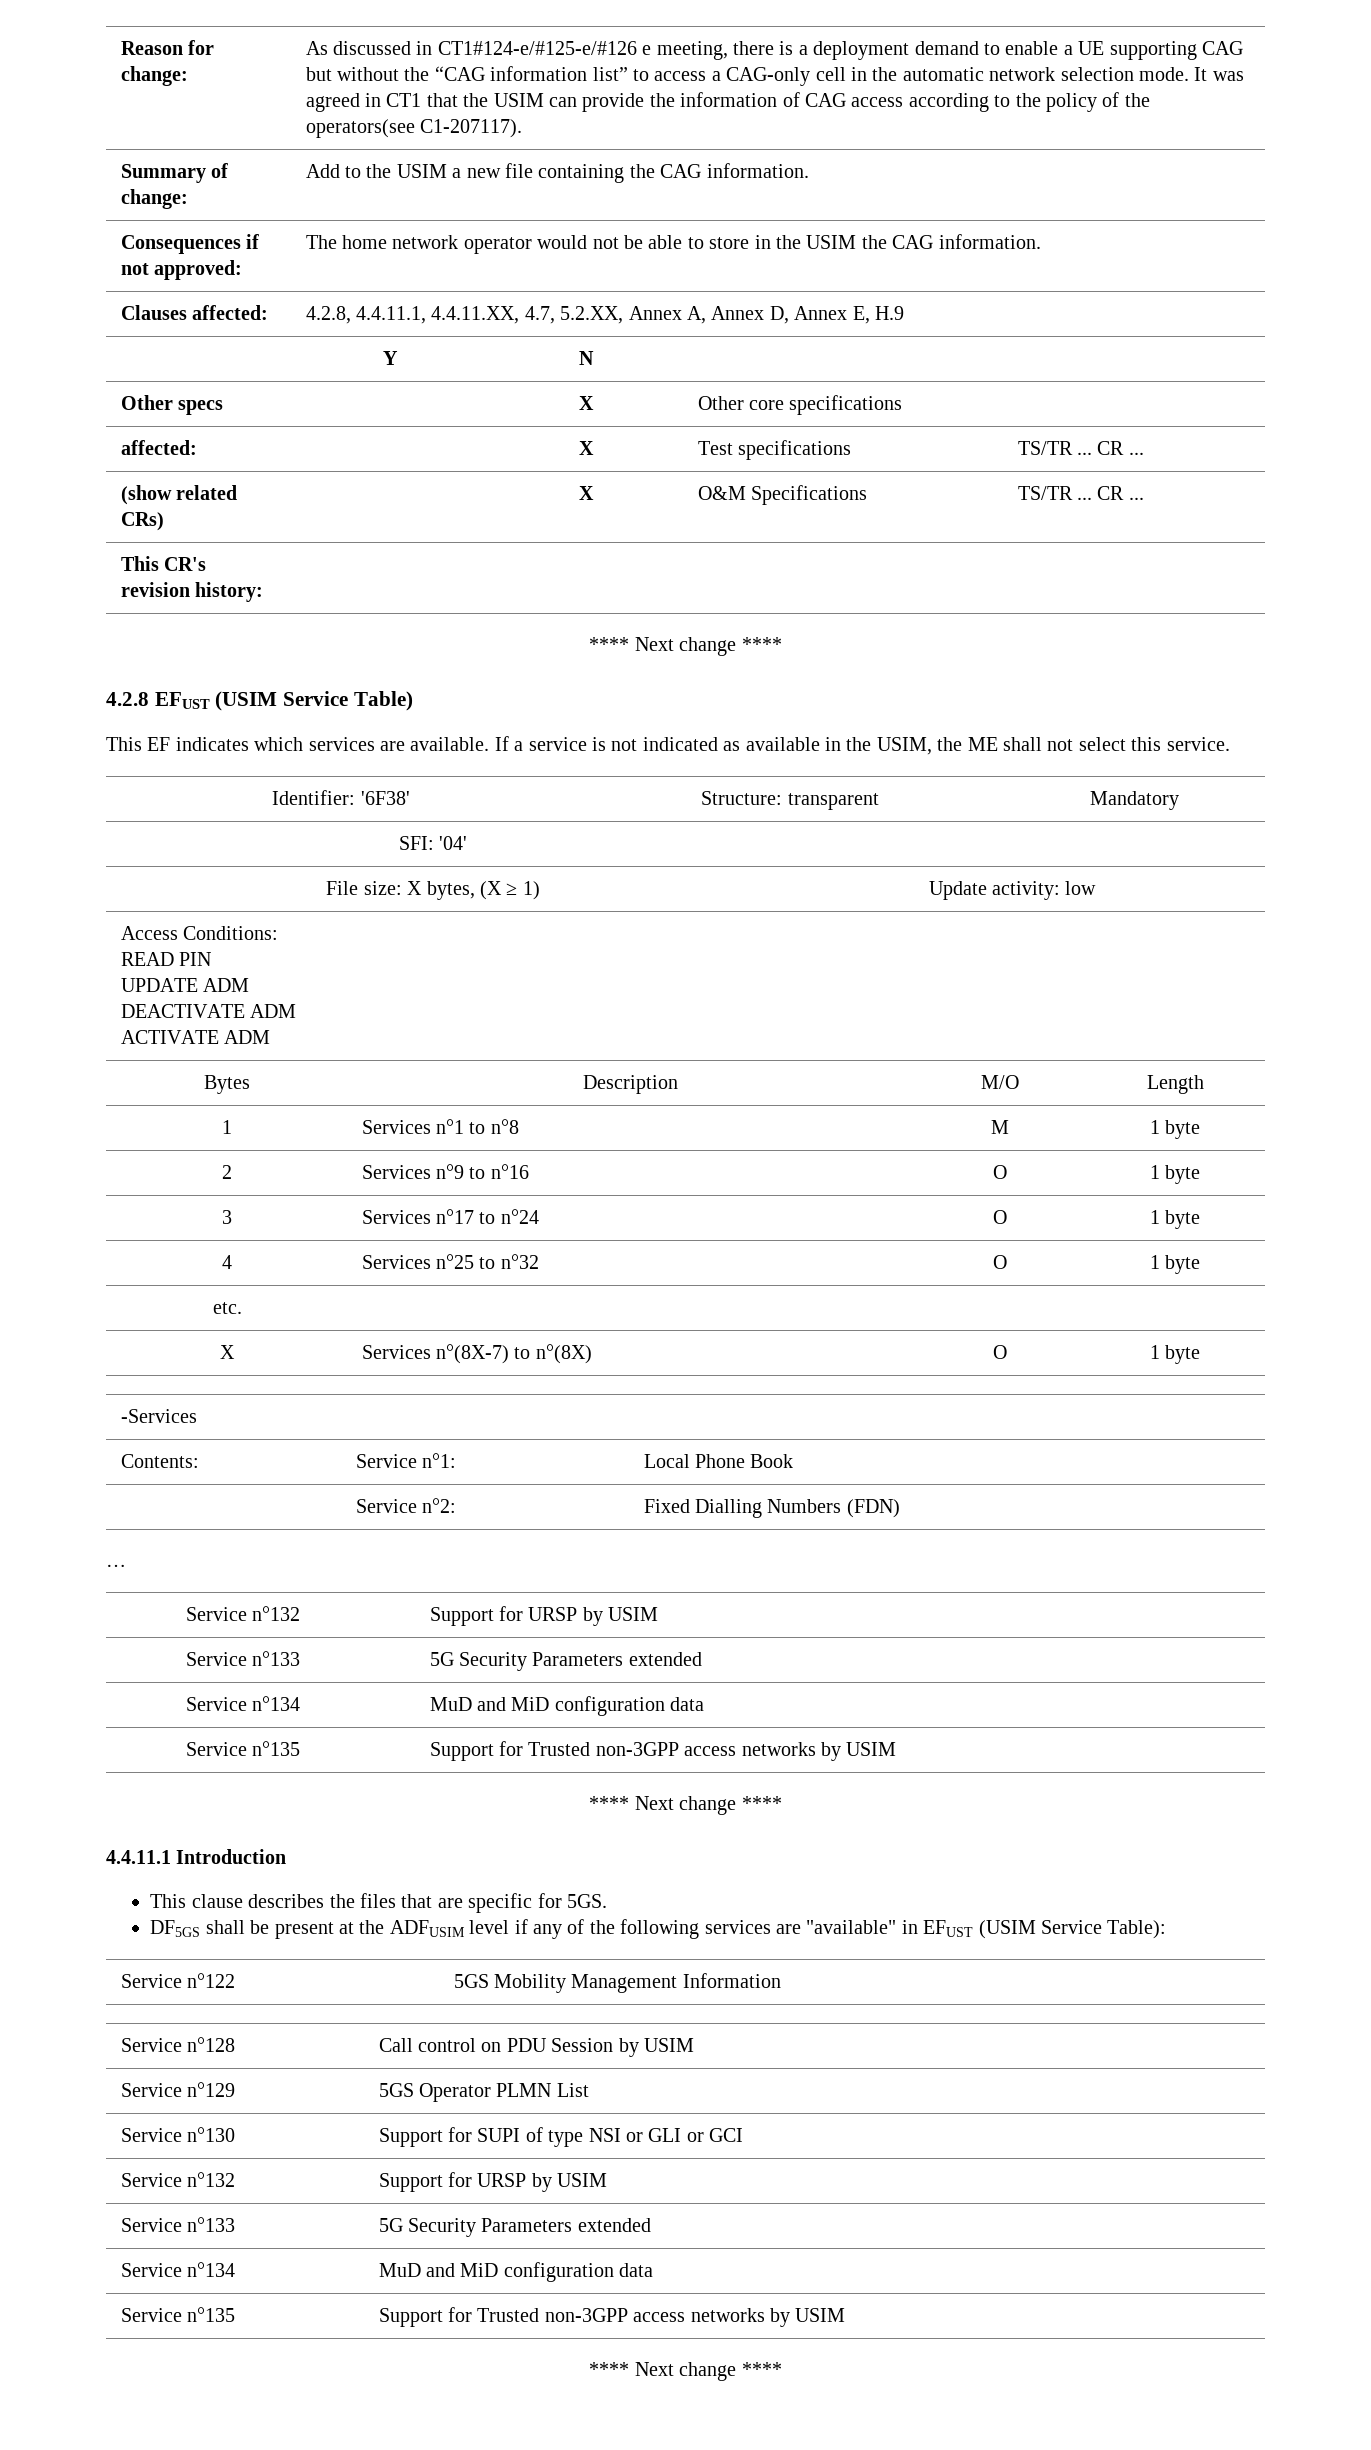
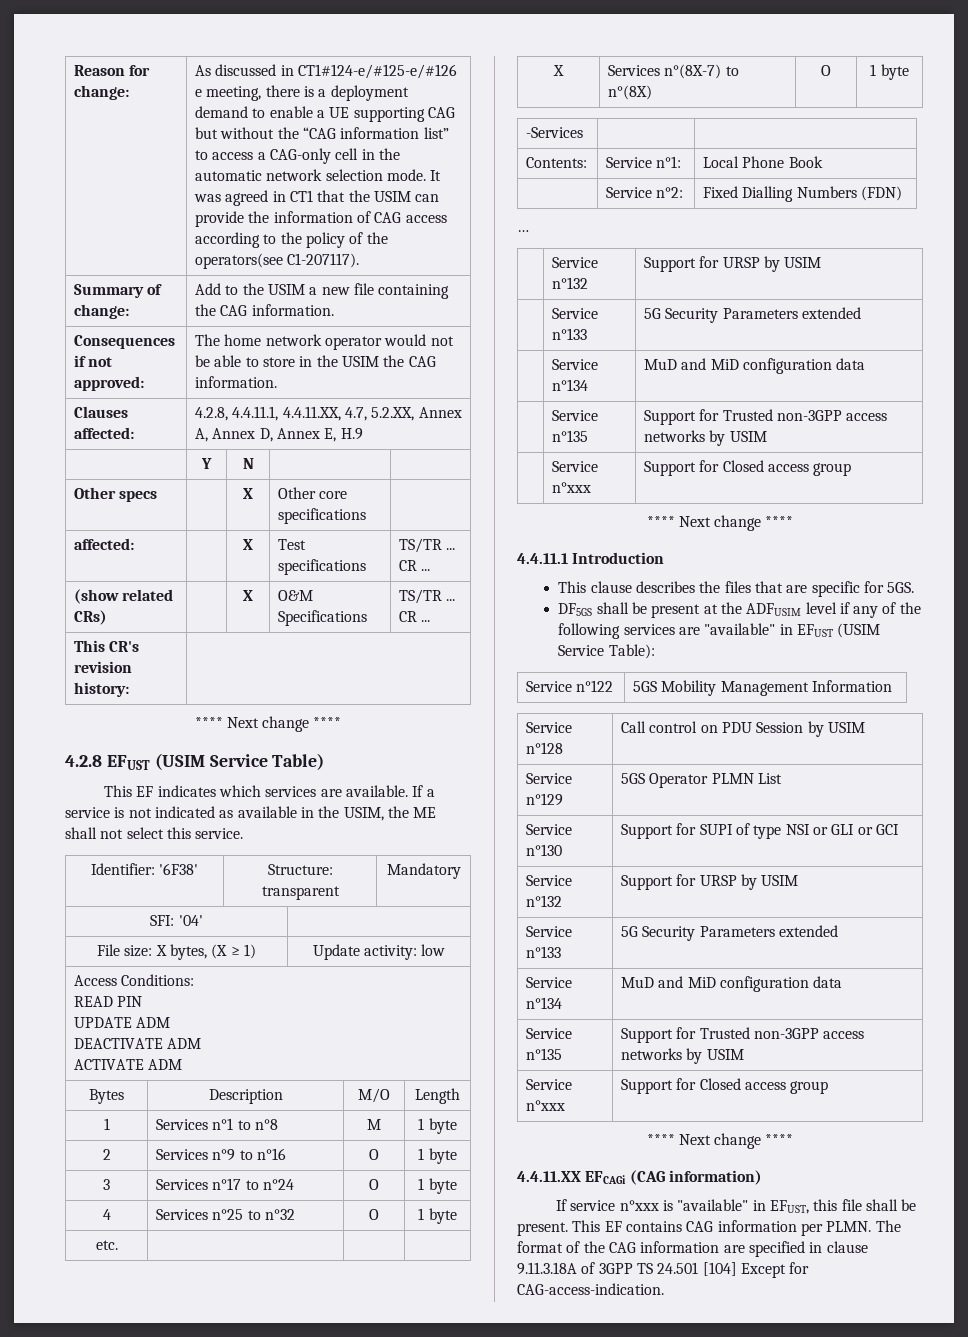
(897, 1749) none -> [552,461,599,472] [552,482,592,493] [644,460,852,476] // | Service n°xxx | Support for Closed access group
[589,2362,782,2381] // **** Next change **** -> [526,1079,573,1090] [526,1100,566,1111] [621,1078,829,1094] [646,1133,794,1149] [517,1170,762,1185] [556,1199,917,1214] [517,1220,901,1236] [517,1241,868,1257] [517,1262,810,1278] [517,1283,664,1295] // Service n°xxx | Support for Closed access group // **** Next change **** // 4.4.11.XX EFCAGi (CAG information) // If service n°xxx is "available" in EFUST, this file shall be present. This EF contains CAG information per PLMN. The format of the CAG information are specified in clause 9.11.3.18A of 3GPP TS 24.501 [104] Except for CAG-access-indication.

